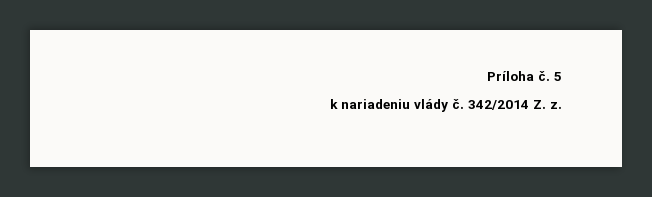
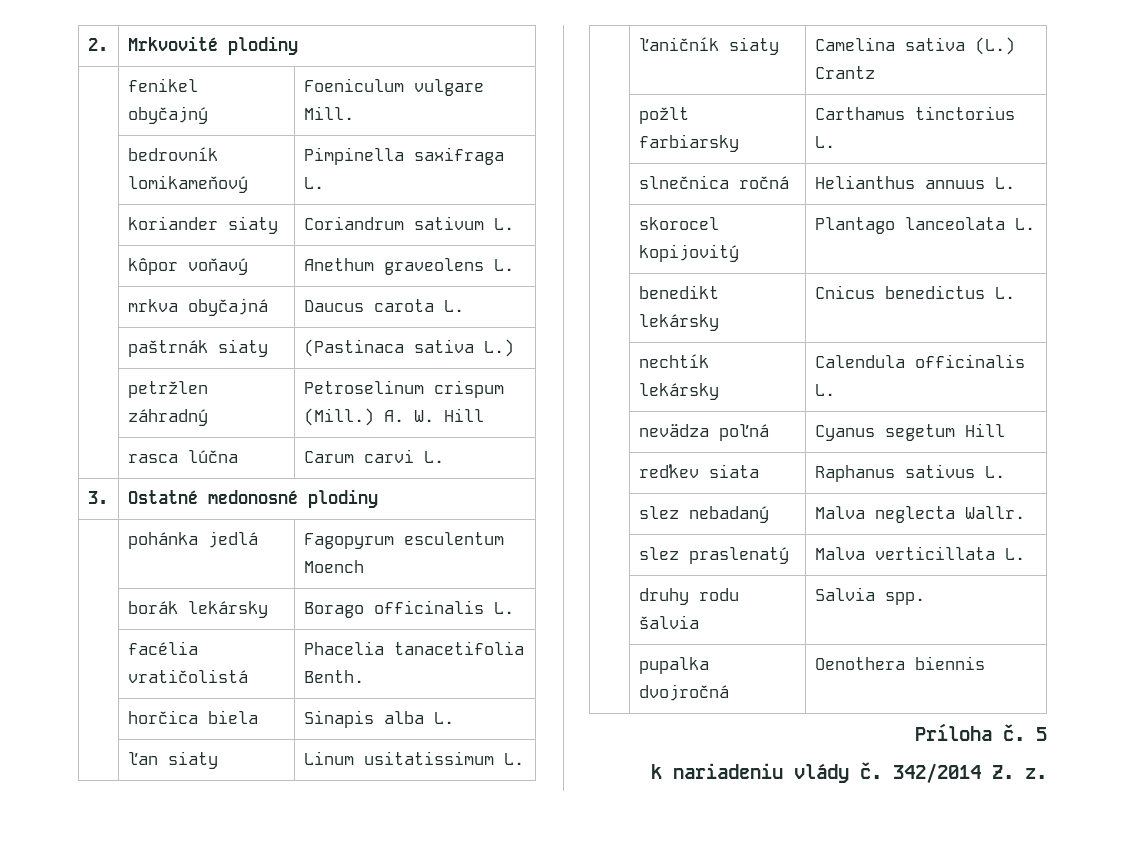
(487, 76) none -> [87,38,108,51] [127,36,298,55] [127,78,198,92] [127,106,208,124] [303,78,484,96] [303,106,354,120] [127,147,218,161] [127,175,248,193] [303,147,504,165] [303,177,324,189] [127,216,278,234] [303,216,514,230] [127,258,248,275] [303,258,514,275] [127,298,268,316] [303,299,464,312] [127,339,268,357] [303,339,514,357] [127,381,208,398] [127,409,208,426] [303,380,504,398] [303,408,484,426] [127,450,238,463] [303,449,444,463] [87,491,108,504] [127,489,378,508] [127,531,258,549] [303,532,504,549] [303,560,364,573] [127,601,268,618] [303,600,514,618] [127,641,198,655] [127,669,248,683] [303,641,524,655] [303,670,364,683] [127,710,258,724] [303,710,454,728] [127,751,218,769] [303,751,524,765] [638,37,779,55] [814,37,1015,55] [814,66,875,79] [638,107,689,124] [638,134,739,152] [814,106,1015,120] [814,136,835,148] [638,175,789,189] [814,175,1015,189] [638,217,719,230] [638,244,739,262] [814,217,1035,234] [638,285,719,299] [638,314,719,331] [814,285,1015,299] [638,354,709,368] [638,383,719,400] [814,354,1025,368] [814,384,835,396] [638,424,769,441] [814,423,1005,441] [638,463,759,478] [814,464,1005,482] [638,506,769,523] [814,506,1025,523] [638,547,789,564] [814,546,1025,560] [638,588,739,605] [638,615,699,629] [814,587,925,605] [638,657,709,674] [638,684,729,701] [814,656,985,670] 2. | Mrkvovité plodiny // | fenikel obyčajný | Foeniculum vulgare Mill. // | bedrovník lomikameňový | Pimpinella saxifraga L. // | koriander siaty | Coriandrum sativum L. // | kôpor voňavý | Anethum graveolens L. // | mrkva obyčajná | Daucus carota L. // | paštrnák siaty | (Pastinaca sativa L.) // | petržlen záhradný | Petroselinum crispum (Mill.) A. W. Hill // | rasca lúčna | Carum carvi L. // 3. | Ostatné medonosné plodiny // | pohánka jedlá | Fagopyrum esculentum Moench // | borák lekársky | Borago officinalis L. // | facélia vratičolistá | Phacelia tanacetifolia Benth. // | horčica biela | Sinapis alba L. // | ľan siaty | Linum usitatissimum L. // | ľaničník siaty | Camelina sativa (L.) Crantz // | požlt farbiarsky | Carthamus tinctorius L. // | slnečnica ročná | Helianthus annuus L. // | skorocel kopijovitý | Plantago lanceolata L. // | benedikt lekársky | Cnicus benedictus L. // | nechtík lekársky | Calendula officinalis L. // | nevädza poľná | Cyanus segetum Hill // | reďkev siata | Raphanus sativus L. // | slez nebadaný | Malva neglecta Wallr. // | slez praslenatý | Malva verticillata L. // | druhy rodu šalvia | Salvia spp. // | pupalka dvojročná | Oenothera biennis //

